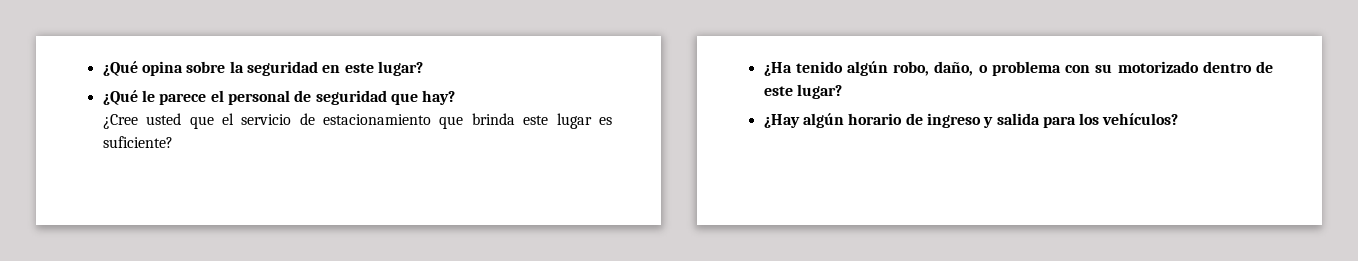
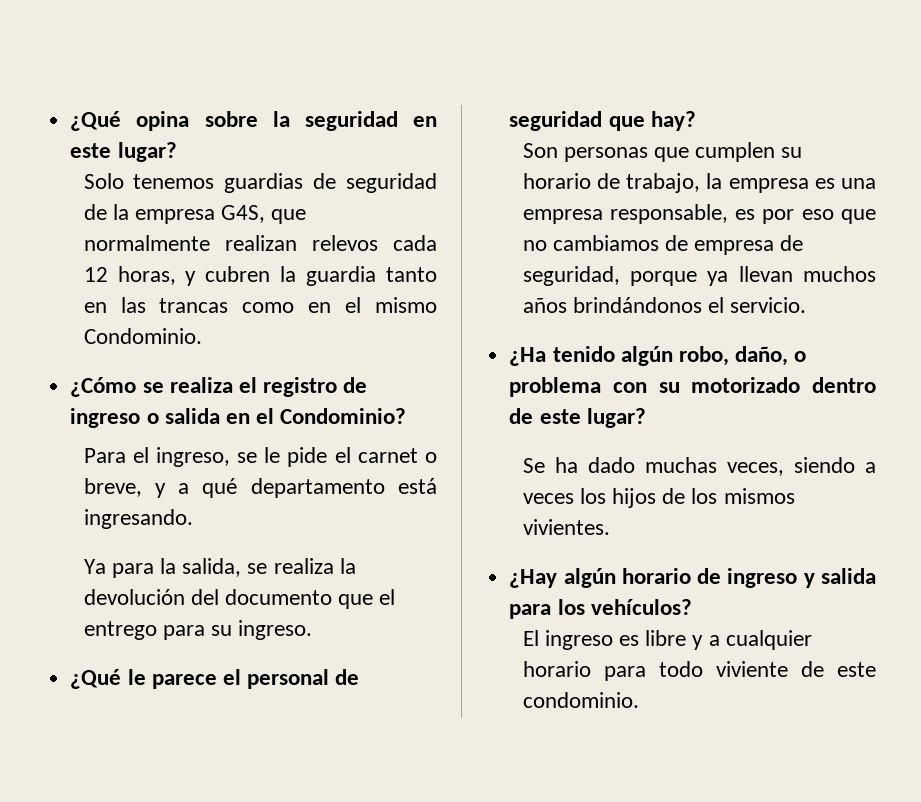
(423, 68) none -> [83,173,437,193] [83,204,307,224] [83,235,437,251] [83,266,437,286] [83,297,437,313] [83,328,202,344] [70,377,368,397] [70,408,407,428] [83,447,438,467] [83,478,437,498] [83,509,193,529] [83,558,356,578] [83,589,396,609] [83,620,313,640] // Solo tenemos guardias de seguridad de la empresa G4S, que normalmente realizan relevos cada 12 horas, y cubren la guardia tanto en las trancas como en el mismo Condominio. // ¿Cómo se realiza el registro de ingreso o salida en el Condominio? // Para el ingreso, se le pide el carnet o breve, y a qué departamento está ingresando. // Ya para la salida, se realiza la devolución del documento que el entrego para su ingreso.
[102,113,612,129] [102,136,173,148] ¿Cree usted que el servicio de estacionamiento que brinda este lugar es suficiente? -> [522,142,803,162] [522,173,876,193] [522,204,876,224] [522,235,804,255] [522,266,876,286] [522,297,807,313] Son personas que cumplen su horario de trabajo, la empresa es una empresa responsable, es por eso que no cambiamos de empresa de seguridad, porque ya llevan muchos años brindándonos el servicio.
(842, 91) none -> [522,457,876,476] [522,488,795,508] [522,519,610,535] // Se ha dado muchas veces, siendo a veces los hijos de los mismos vivientes.
(1179, 119) none -> [522,630,812,650] [522,661,876,681] [522,692,639,708] // El ingreso es libre y a cualquier horario para todo viviente de este condominio.

